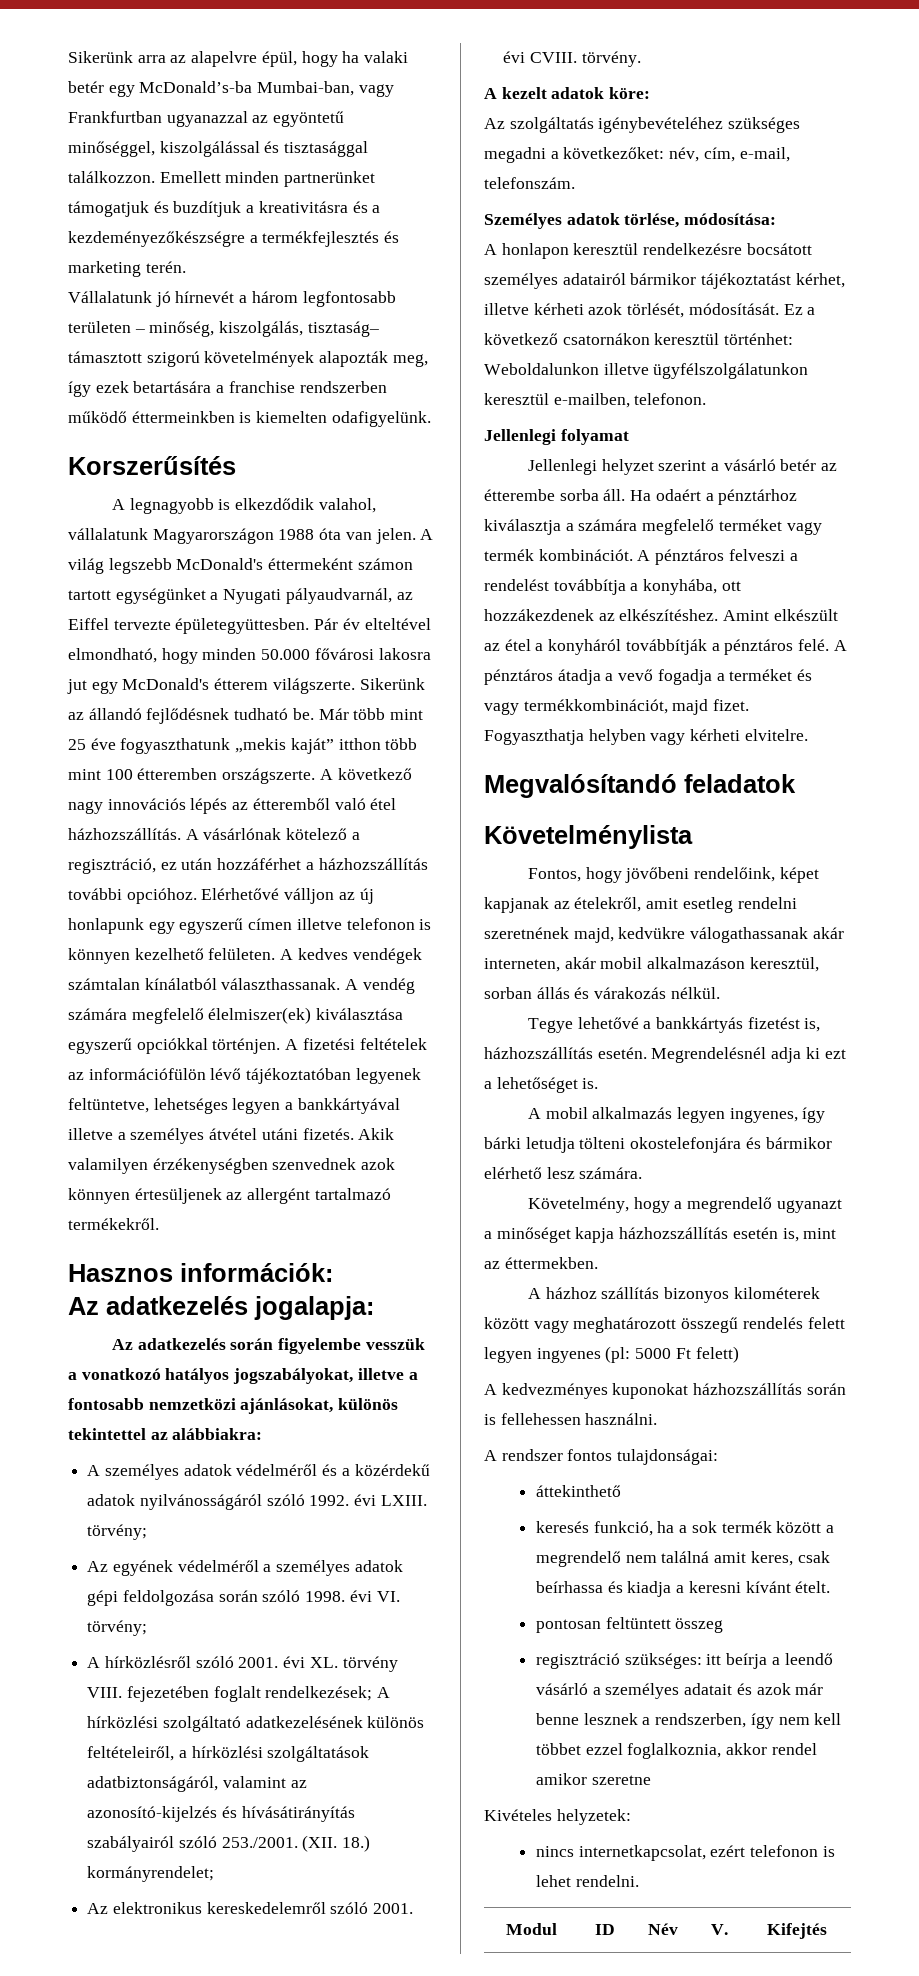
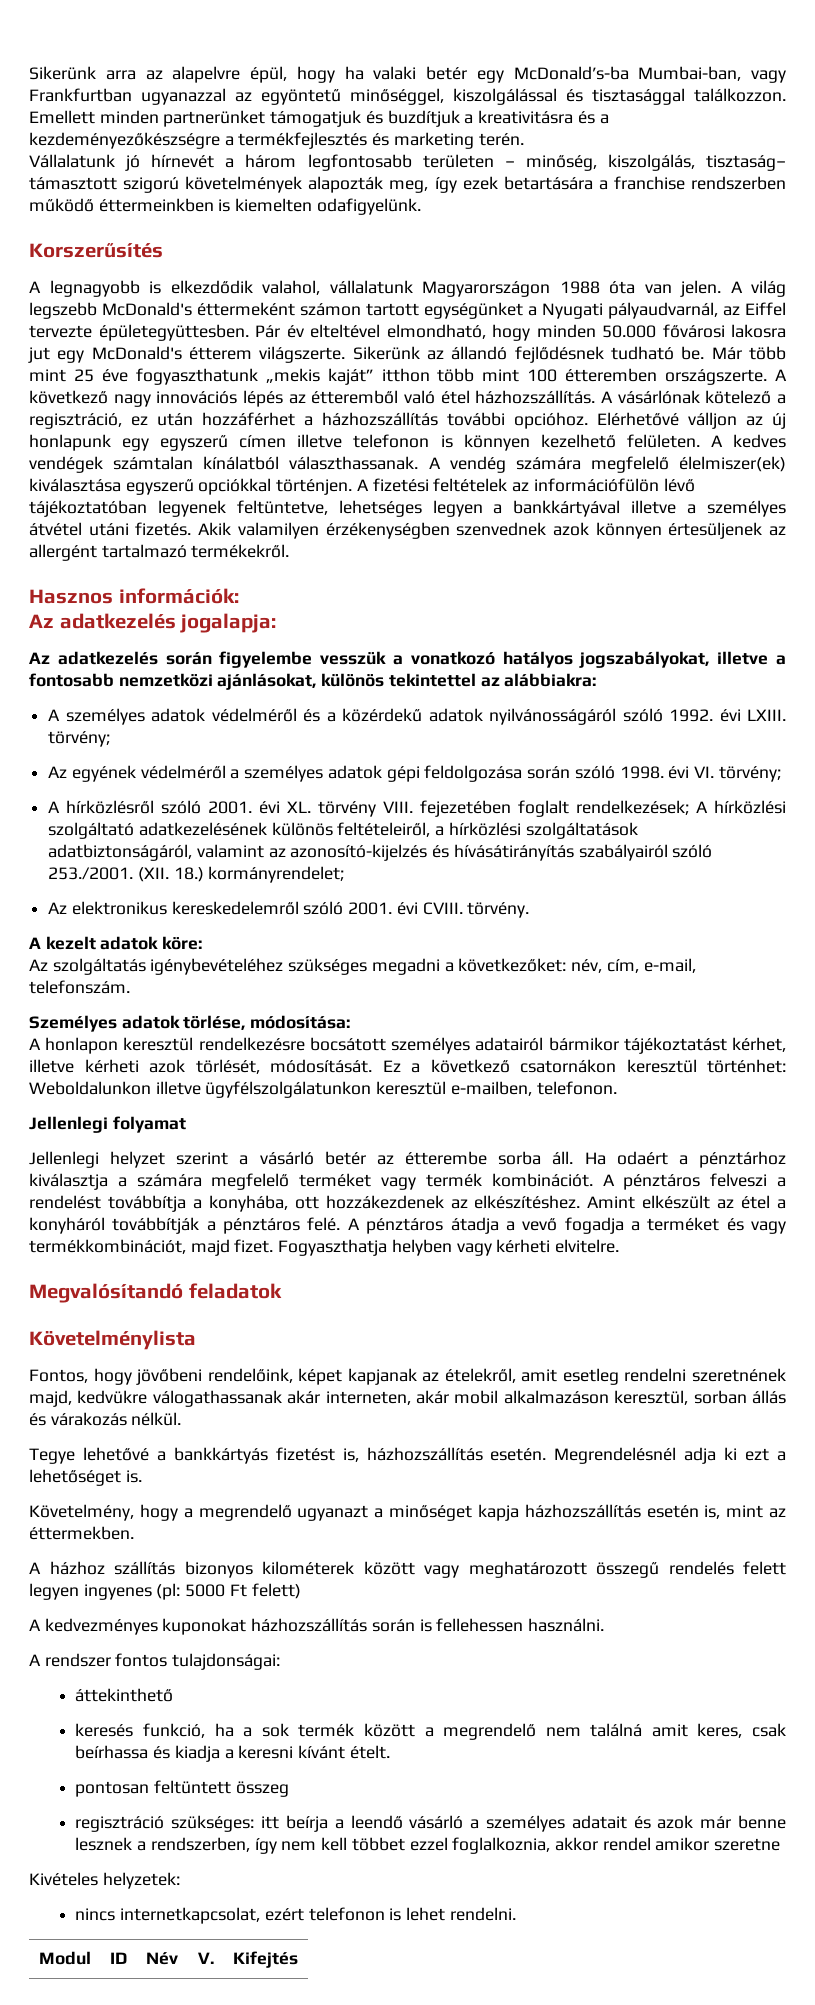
[527,1107,826,1123] [484,1137,832,1153] [484,1167,643,1179] // A mobil alkalmazás legyen ingyenes, így bárki letudja tölteni okostelefonjára és bármikor elérhető lesz számára. -> (142, 1476) none

